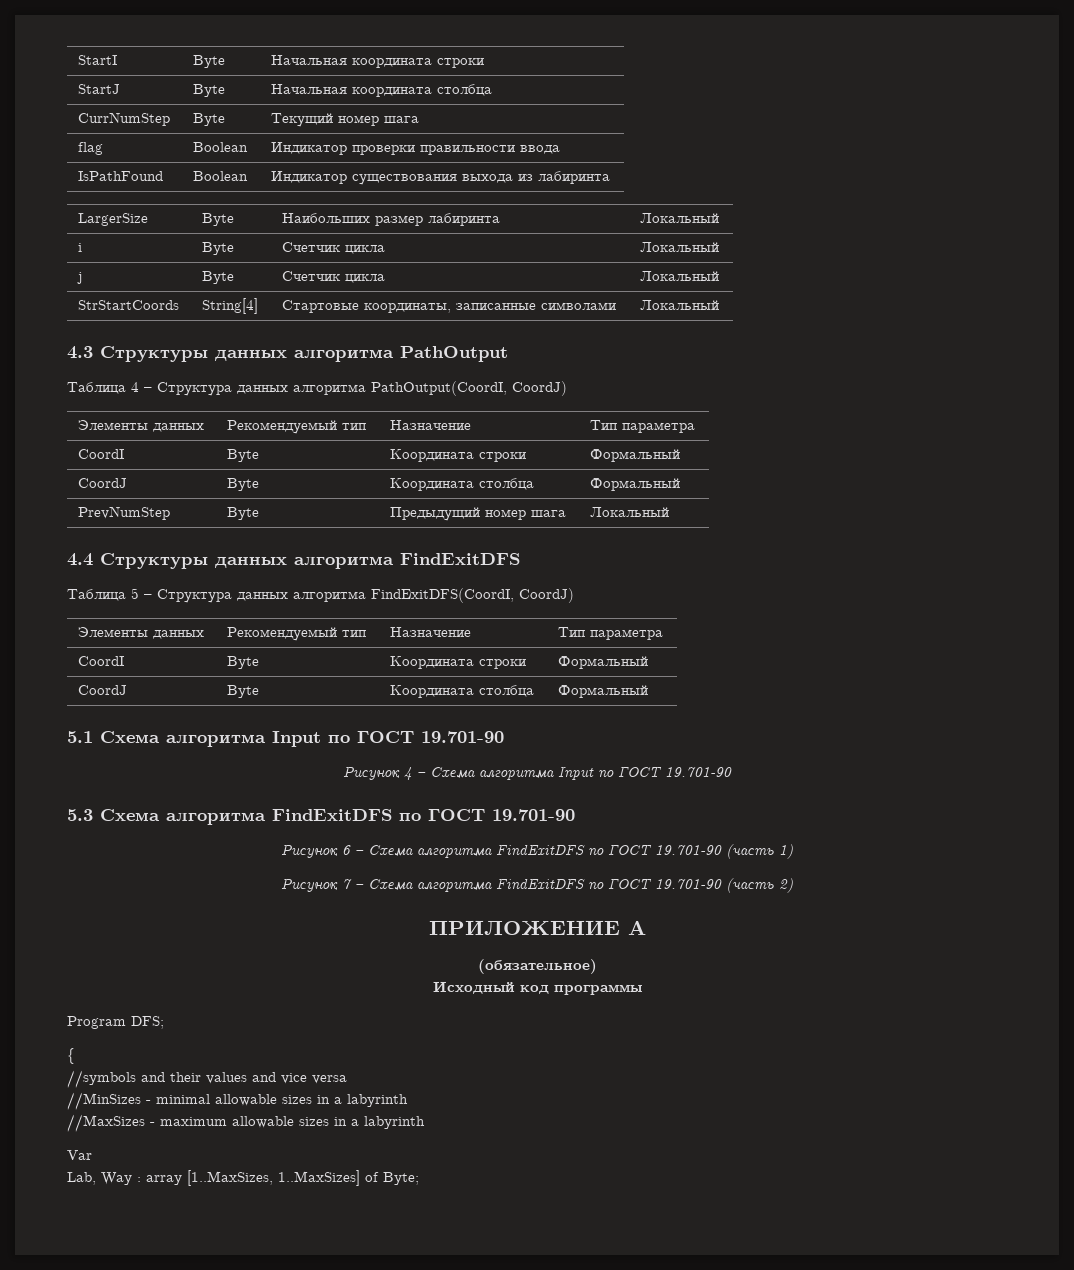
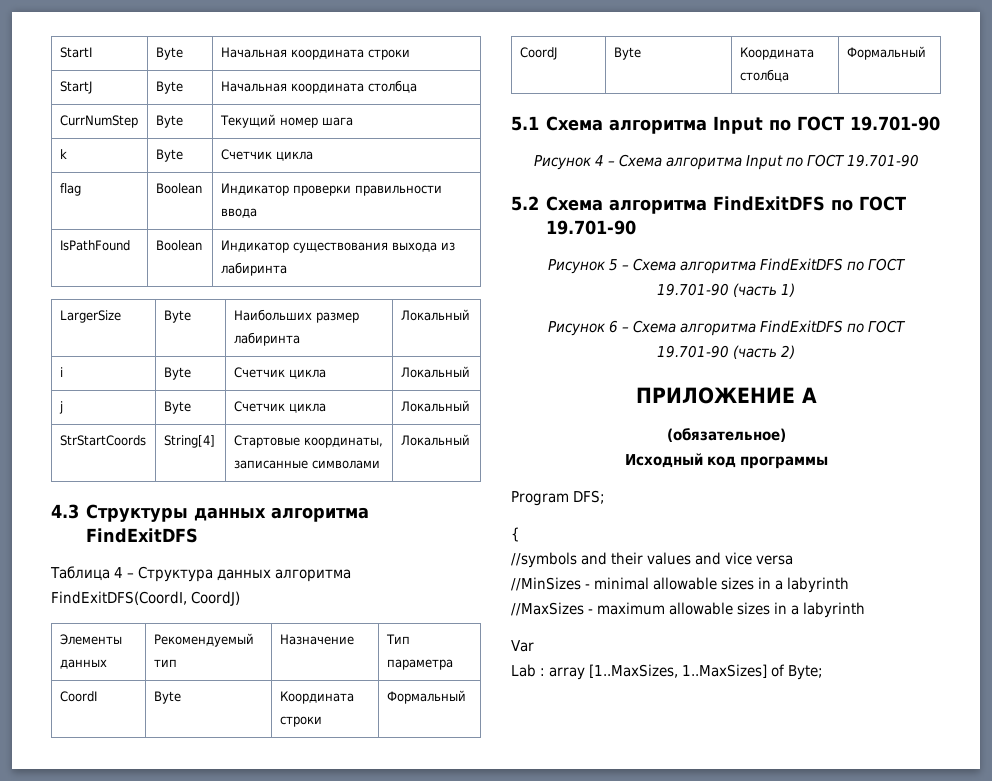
(420, 119) none -> [59,149,67,159] [155,149,183,162] [220,149,313,161] // k | Byte | Счетчик цикла
[400,346,509,362] PathOutput -> [86,528,199,543] FindExitDFS
[371,381,567,396] [78,420,205,432] [227,420,367,434] [390,420,472,430] [590,420,696,433] [78,449,125,459] [227,449,260,462] [390,449,527,462] [590,449,681,462] [78,478,128,488] [227,478,260,491] [390,478,535,491] [590,478,681,491] [78,506,171,520] [227,507,260,520] [390,507,567,521] [590,507,670,517] [67,553,521,569] [67,588,366,603] PathOutput(CoordI, CoordJ) // Элементы данных | Рекомендуемый тип | Назначение | Тип параметра // CoordI | Byte | Координата строки | Формальный // CoordJ | Byte | Координата столбца | Формальный // PrevNumStep | Byte | Предыдущий номер шага | Локальный // 4.4 Структуры данных алгоритма FindExitDFS // Таблица 5 – Структура данных алгоритма -> (351, 575) none
[67,809,93,821] 5.3 -> [511,196,539,211] 5.2
[342,845,351,855] 6 -> [609,259,618,271] 5
[342,879,352,889] 7 -> [609,320,618,333] 6
[67,1172,132,1185] Lab, Way -> [511,664,536,677] Lab

